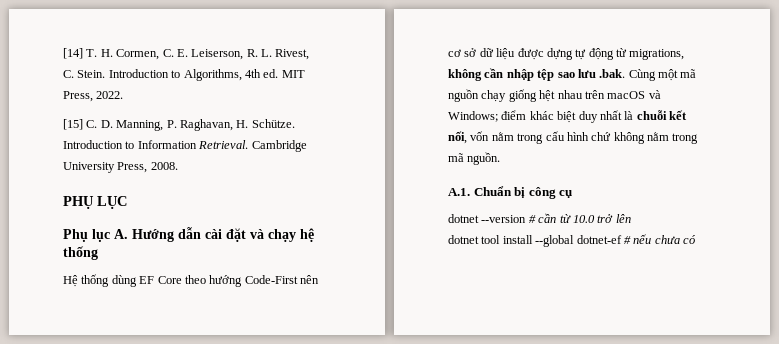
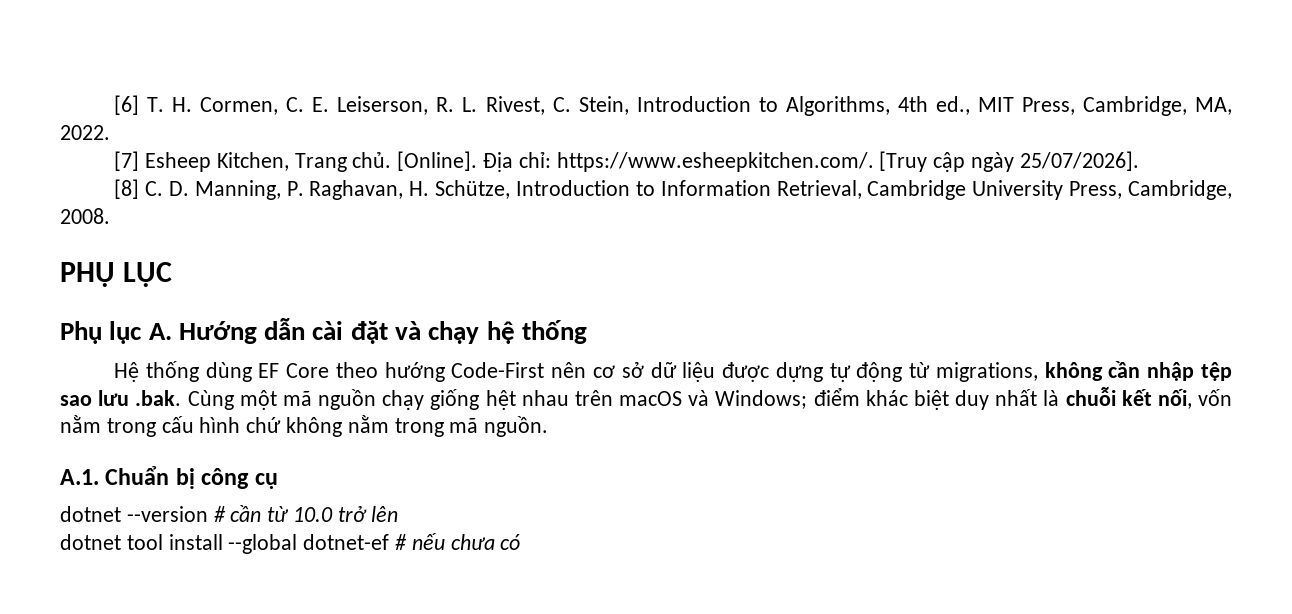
[63,48,83,59] [14] -> [114,95,140,115] [6]
[77,70,106,78] Stein. -> [578,96,629,115] Stein,
[263,69,279,78] ed. -> [935,96,970,115] ed.,
(93, 96) none -> [1082,96,1232,116] Cambridge, MA,
[63,119,83,130] [15] -> [114,151,1139,172] [114,179,140,199] [7] Esheep Kitchen, Trang chủ. [Online]. Địa chỉ: https://www.esheepkitchen.com/. [Truy cập ngày 25/07/2026]. // [8]
[251,119,295,128] Schütze. -> [435,180,511,199] Schütze,
[198,140,249,149] Retrieval. -> [776,180,862,199] Retrieval,
(148, 167) none -> [1128,180,1232,200] Cambridge,

